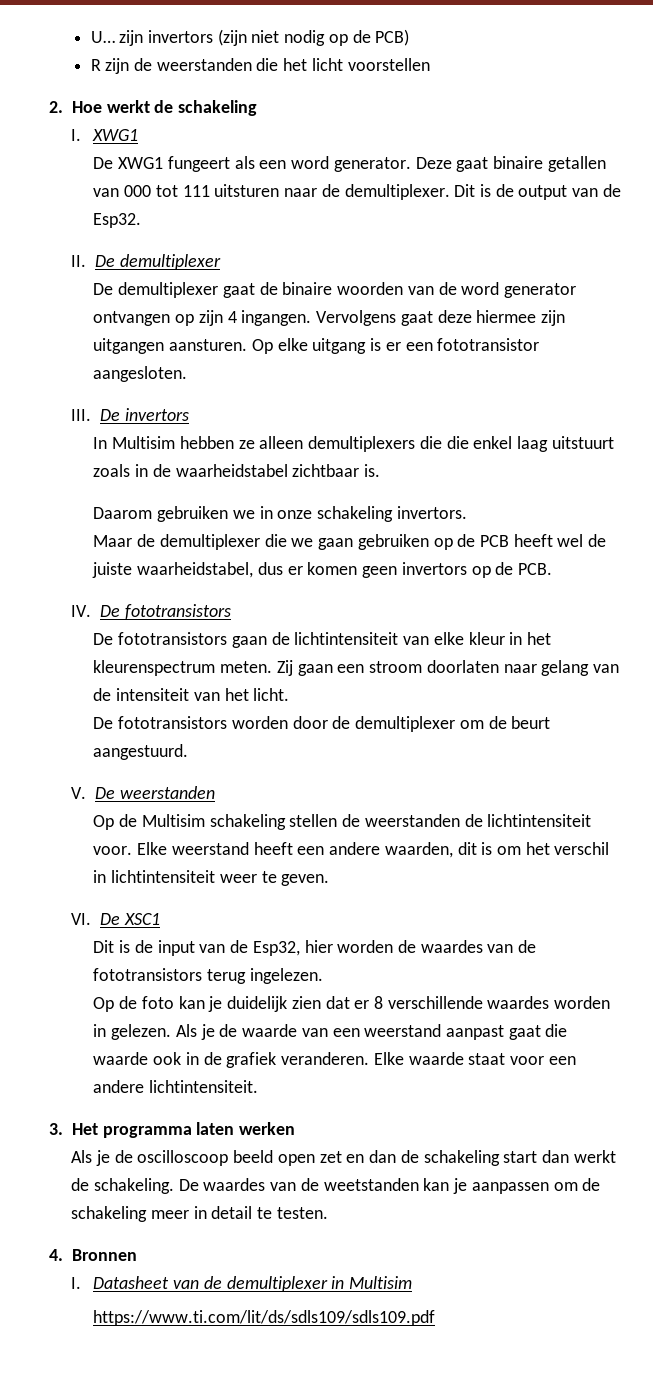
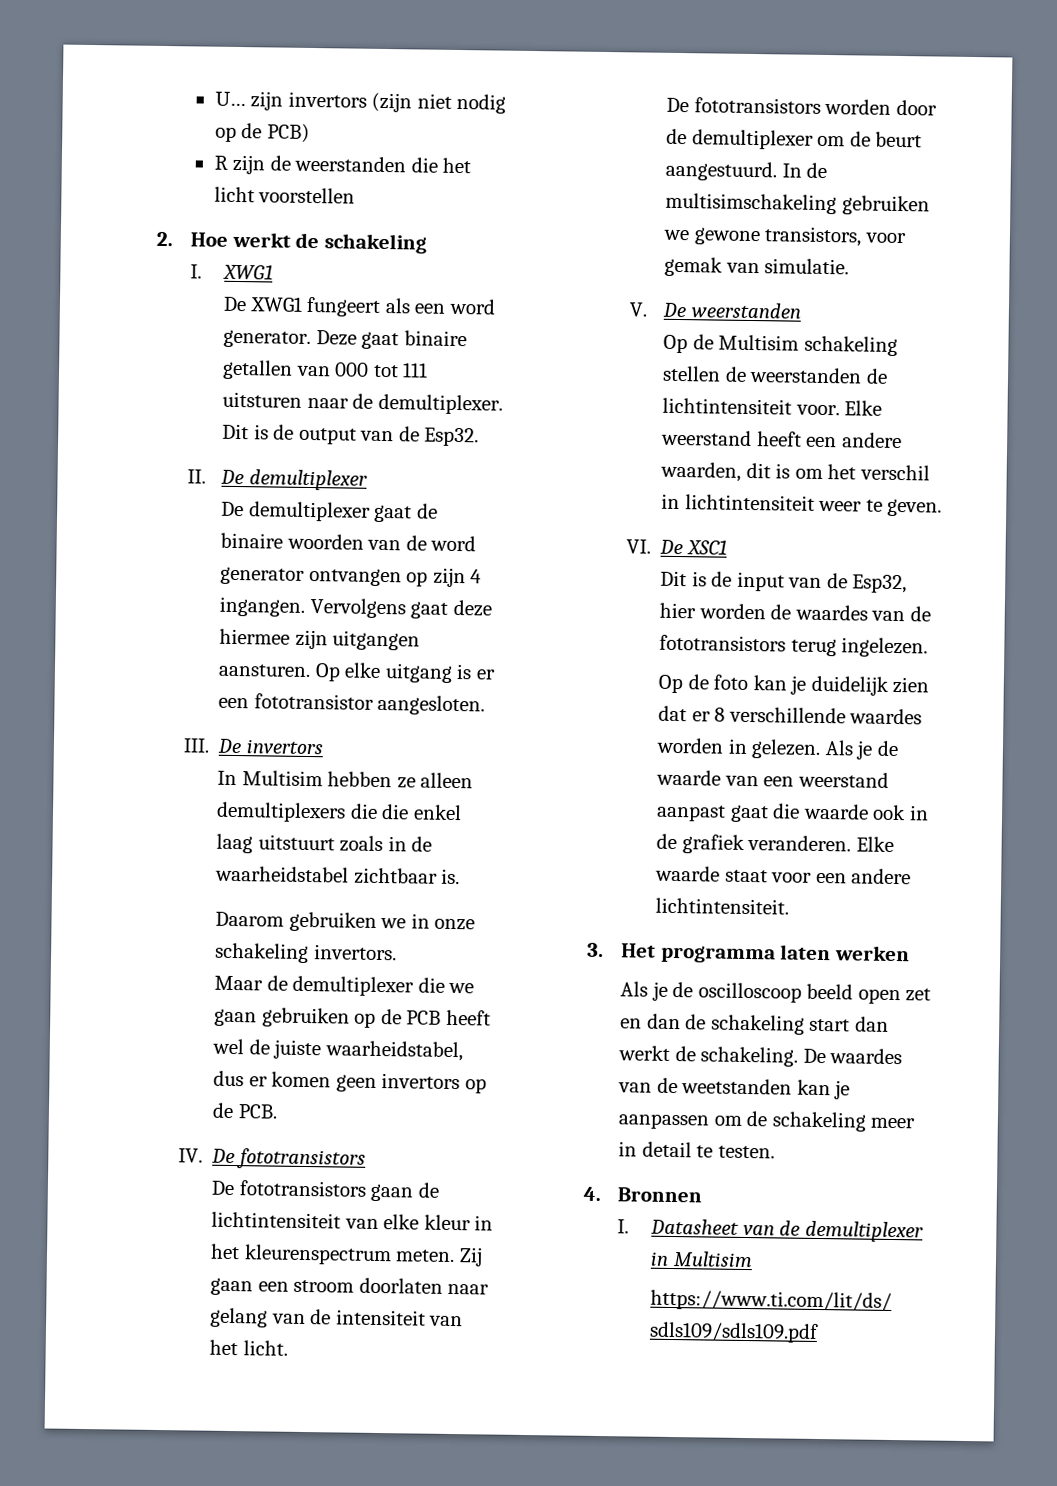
(189, 752) none -> [781,162,828,179] [665,192,930,216] [663,226,906,247] [664,256,850,277] In de multisimschakeling gebruiken we gewone transistors, voor gemak van simulatie.

